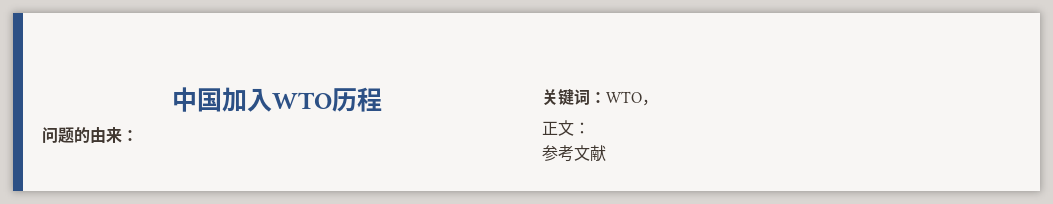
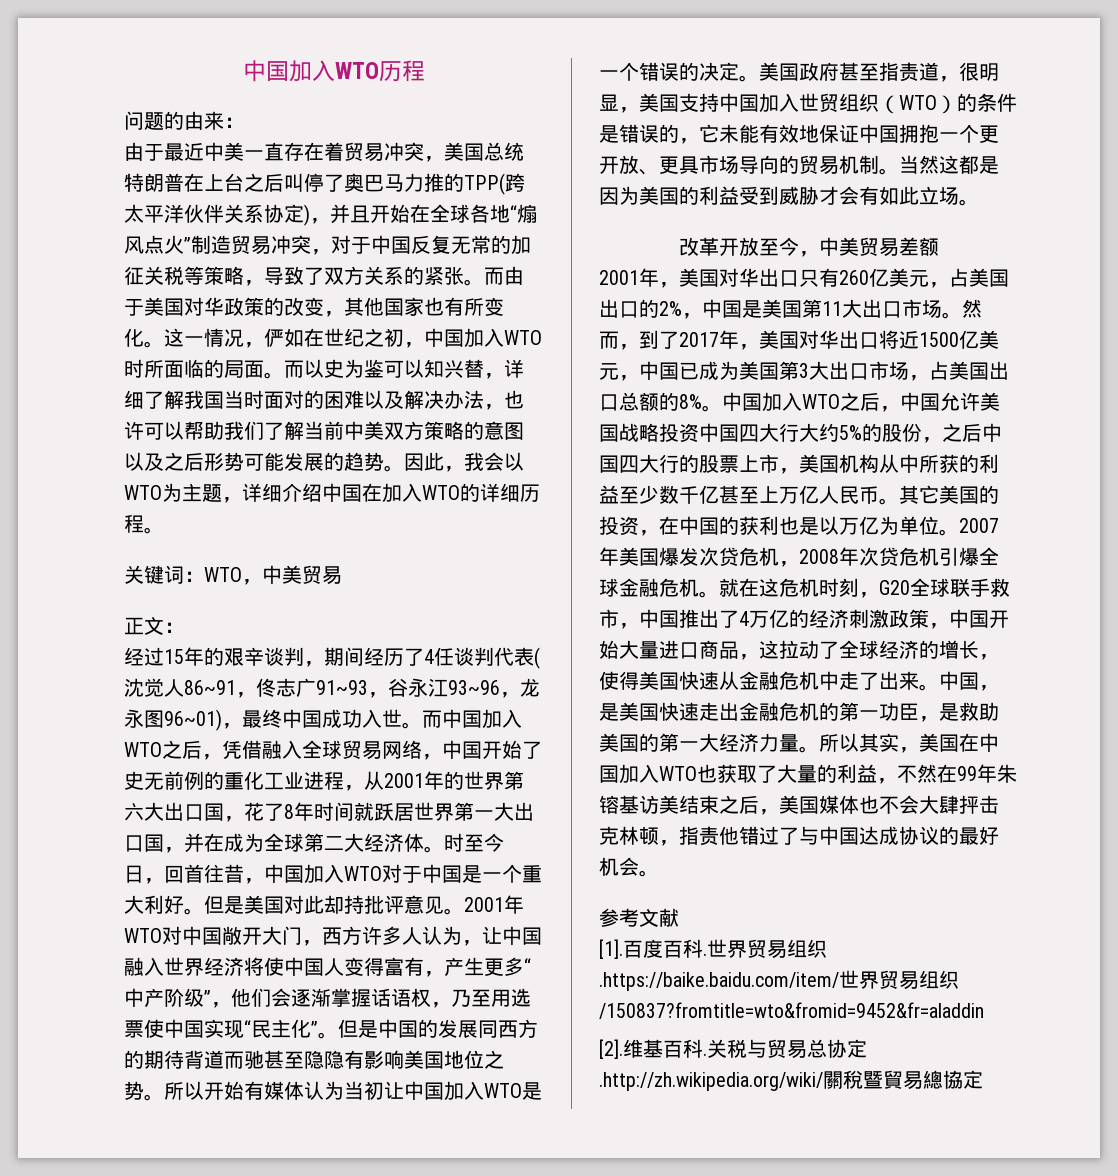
(138, 135) none -> [124,142,524,162] [124,173,525,195] [124,204,537,226] [124,235,531,255] [124,266,524,286] [124,297,504,317] [124,328,542,348] [124,359,524,379] [124,390,524,410] [124,421,524,440] [124,452,524,472] [124,483,540,503] [124,514,164,534] // 由于最近中美一直存在着贸易冲突，美国总统特朗普在上台之后叫停了奥巴马力推的TPP(跨太平洋伙伴关系协定)，并且开始在全球各地“煽风点火”制造贸易冲突，对于中国反复无常的加征关税等策略，导致了双方关系的紧张。而由于美国对华政策的改变，其他国家也有所变化。这一情况，俨如在世纪之初，中国加入WTO时所面临的局面。而以史为鉴可以知兴替，详细了解我国当时面对的困难以及解决办法，也许可以帮助我们了解当前中美双方策略的意图以及之后形势可能发展的趋势。因此，我会以WTO为主题，详细介绍中国在加入WTO的详细历程。
(658, 102) none -> [262,565,342,585] 中美贸易
[542,145,606,162] 参考文献 -> [124,647,540,669] [124,678,540,698] [124,709,522,731] [124,740,542,760] [124,771,524,791] [124,802,534,822] [124,833,504,853] [124,864,542,884] [124,895,524,915] [124,926,542,946] [124,957,531,977] [124,988,531,1008] [124,1019,538,1039] [124,1050,504,1069] [124,1081,542,1101] [599,62,999,82] [599,93,1017,114] [599,124,999,144] [599,155,999,175] [599,186,979,206] [678,237,939,257] [599,268,1009,288] [599,299,982,319] [599,330,999,350] [599,361,1009,381] [599,392,1000,412] [599,423,1002,443] [599,454,999,474] [599,485,999,505] [599,516,999,536] [599,547,999,567] [599,578,1010,598] [599,609,1009,629] [599,640,999,660] [599,671,999,691] [599,702,999,722] [599,733,999,753] [599,764,1017,784] [599,795,999,815] [599,826,999,846] [599,857,659,877] [599,908,679,927] [599,939,827,959] [599,970,959,991] [599,1002,984,1019] [599,1039,867,1059] [599,1070,983,1091] 经过15年的艰辛谈判，期间经历了4任谈判代表(沈觉人86~91，佟志广91~93，谷永江93~96，龙永图96~01)，最终中国成功入世。而中国加入WTO之后，凭借融入全球贸易网络，中国开始了史无前例的重化工业进程，从2001年的世界第六大出口国，花了8年时间就跃居世界第一大出口国，并在成为全球第二大经济体。时至今日，回首往昔，中国加入WTO对于中国是一个重大利好。但是美国对此却持批评意见。2001年WTO对中国敞开大门，西方许多人认为，让中国融入世界经济将使中国人变得富有，产生更多“中产阶级”，他们会逐渐掌握话语权，乃至用选票使中国实现“民主化”。但是中国的发展同西方的期待背道而驰甚至隐隐有影响美国地位之势。所以开始有媒体认为当初让中国加入WTO是一个错误的决定。美国政府甚至指责道，很明显，美国支持中国加入世贸组织（WTO）的条件是错误的，它未能有效地保证中国拥抱一个更开放、更具市场导向的贸易机制。当然这都是因为美国的利益受到威胁才会有如此立场。 // 改革开放至今，中美贸易差额 // 2001年，美国对华出口只有260亿美元，占美国出口的2%，中国是美国第11大出口市场。然而，到了2017年，美国对华出口将近1500亿美元，中国已成为美国第3大出口市场，占美国出口总额的8%。中国加入WTO之后，中国允许美国战略投资中国四大行大约5%的股份，之后中国四大行的股票上市，美国机构从中所获的利益至少数千亿甚至上万亿人民币。其它美国的投资，在中国的获利也是以万亿为单位。2007年美国爆发次贷危机，2008年次贷危机引爆全球金融危机。就在这危机时刻，G20全球联手救市，中国推出了4万亿的经济刺激政策，中国开始大量进口商品，这拉动了全球经济的增长，使得美国快速从金融危机中走了出来。中国，是美国快速走出金融危机的第一功臣，是救助美国的第一大经济力量。所以其实，美国在中国加入WTO也获取了大量的利益，不然在99年朱镕基访美结束之后，美国媒体也不会大肆抨击克林顿，指责他错过了与中国达成协议的最好机会。 // 参考文献 // [1].百度百科.世界贸易组织.https://baike.baidu.com/item/世界贸易组织/150837?fromtitle=wto&fromid=9452&fr=aladdin // [2].维基百科.关税与贸易总协定.http://zh.wikipedia.org/wiki/關稅暨貿易總協定

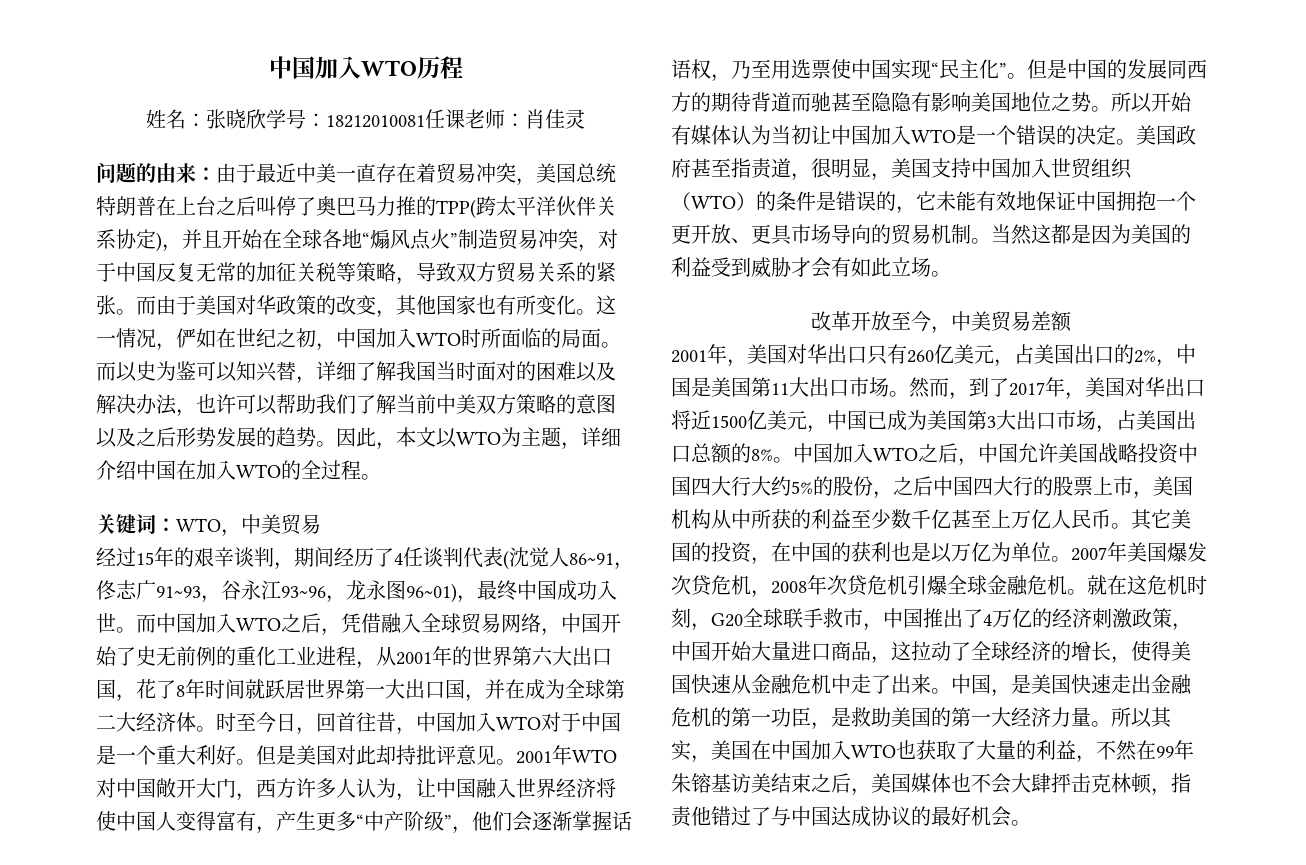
(425, 71) none -> [146,109,585,129] // 姓名：张晓欣学号：18212010081任课老师：肖佳灵
(244, 122) // -> (216, 174) none
[304,266,364,285] 了双方 -> [456,262,536,283] 双方贸易
[244,452,284,471] 可能 -> (216, 437) none
[464,452,504,471] 我会 -> [396,427,436,447] 本文
[480,483,540,502] 详细历 -> [301,460,341,480] 全过
[124,616,184,635] // 正文： -> (321, 524) none
[599,908,679,927] [599,939,827,959] [599,970,959,991] [599,1002,984,1019] [599,1039,867,1059] [599,1070,983,1091] // 参考文献 // [1].百度百科.世界贸易组织.https://baike.baidu.com/item/世界贸易组织/150837?fromtitle=wto&fromid=9452&fr=aladdin // [2].维基百科.关税与贸易总协定.http://zh.wikipedia.org/wiki/關稅暨貿易總協定 -> (1031, 823) none

